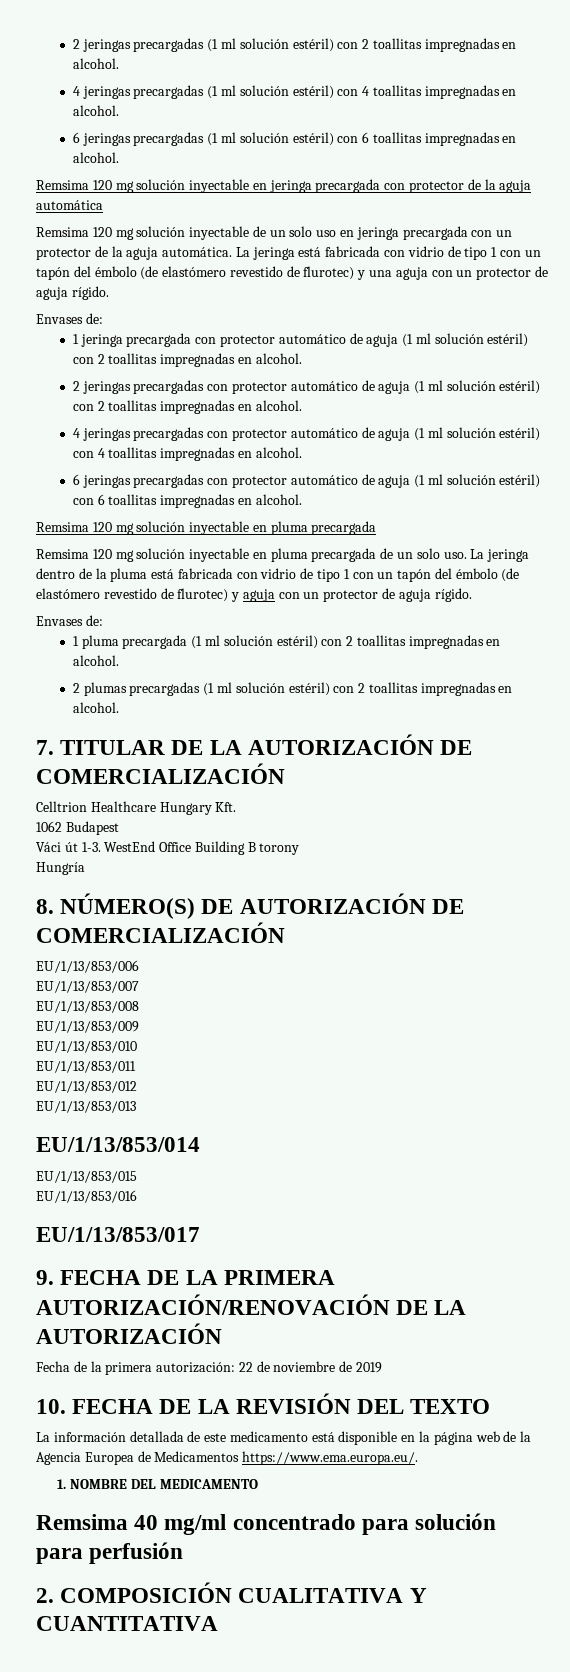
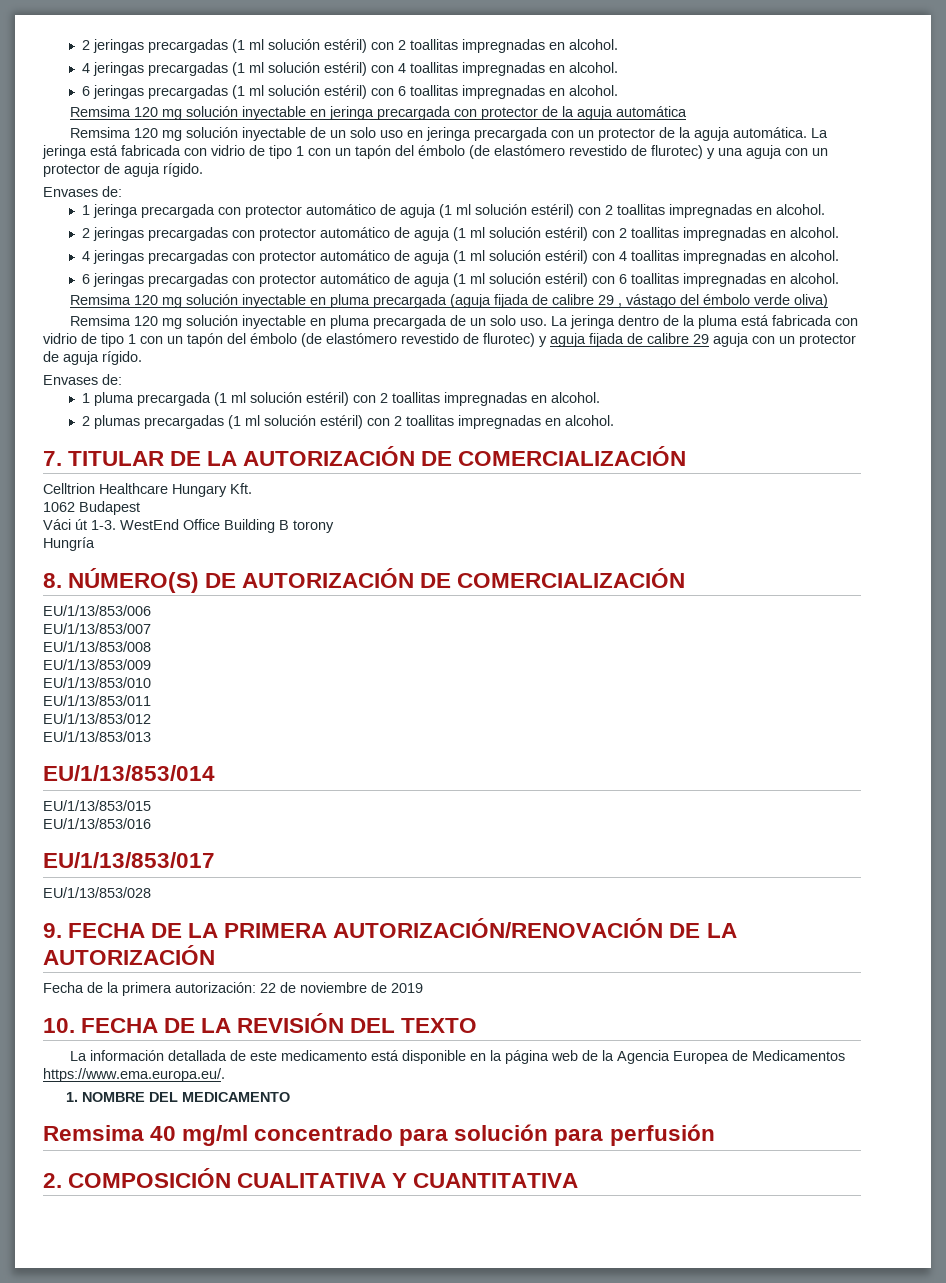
(377, 528) none -> [449,294,828,308] (aguja fijada de calibre 29 , vástago del émbolo verde oliva)
(275, 595) none -> [589,333,749,347] fijada de calibre 29 aguja
(200, 1234) none -> [43,887,151,898] // EU/1/13/853/028

